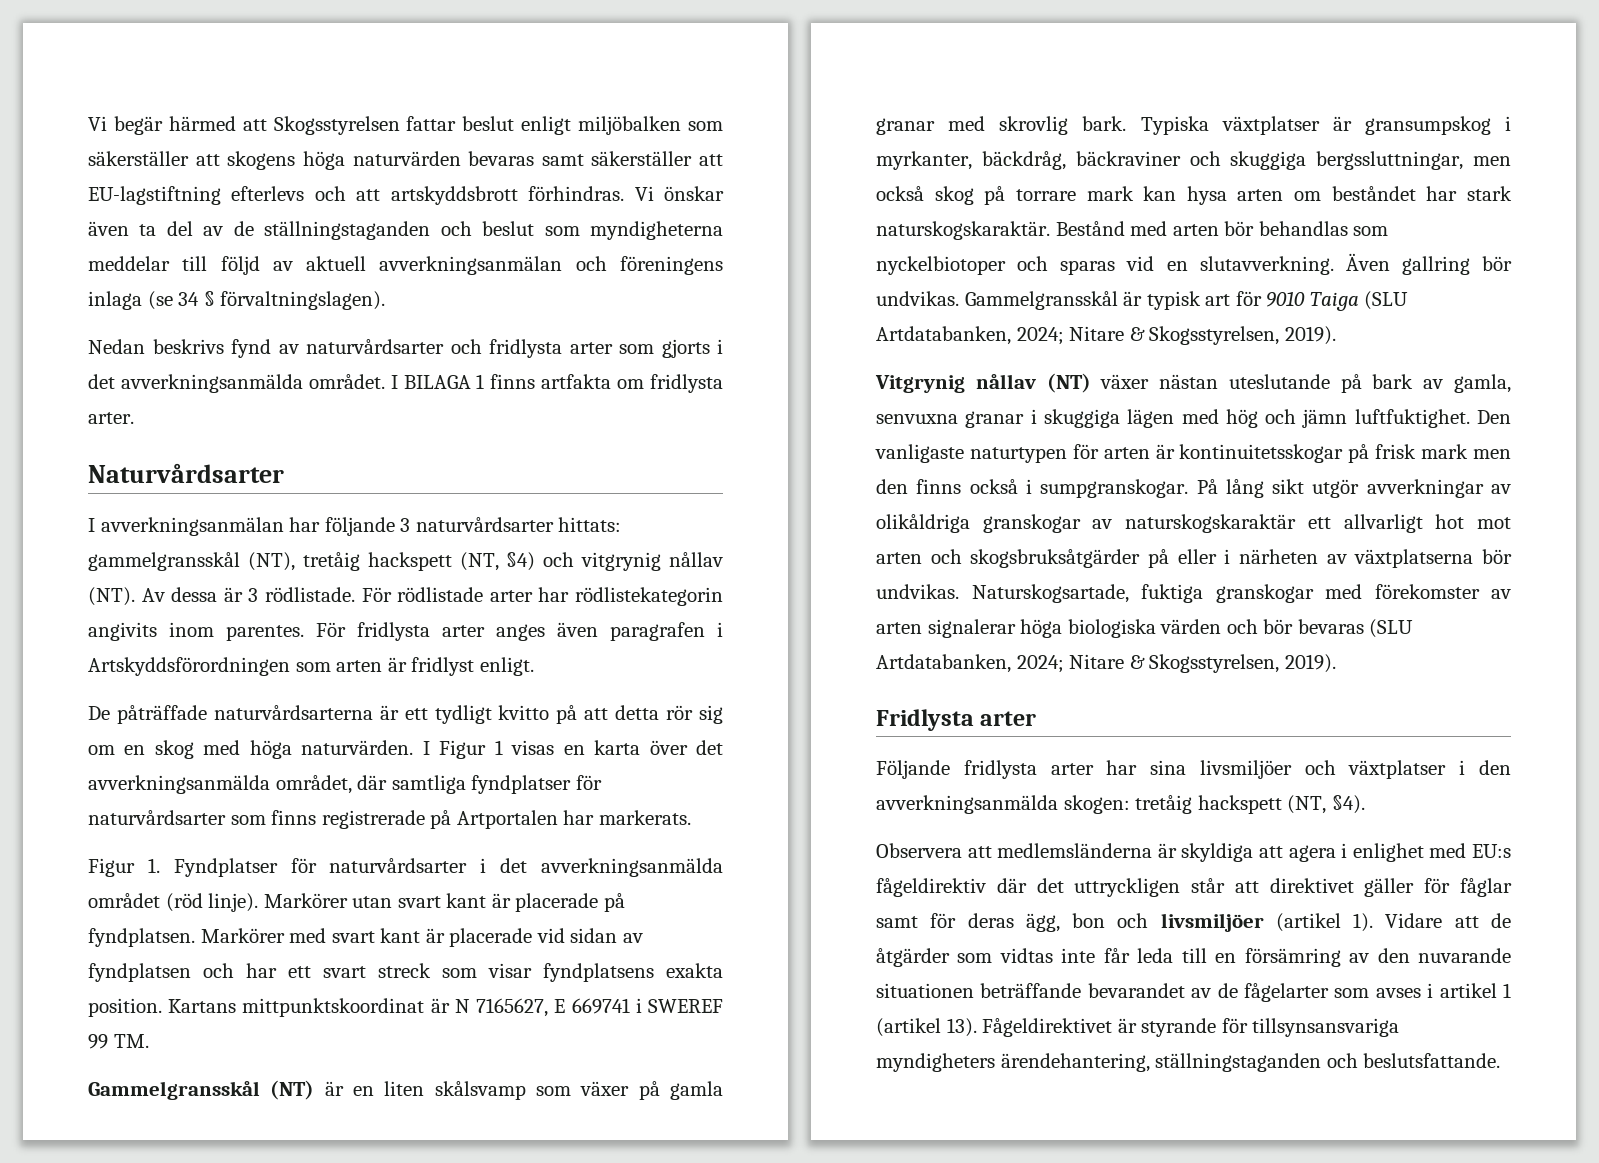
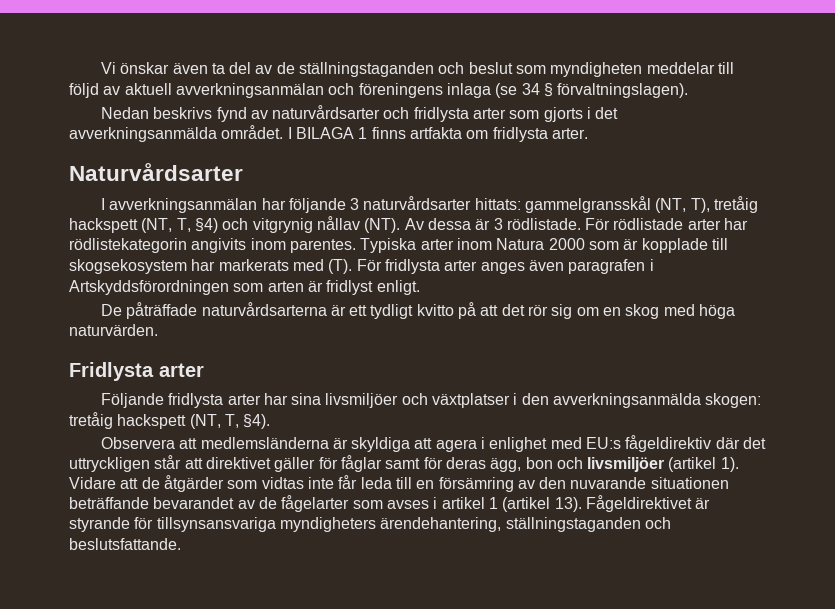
[88,116,724,135] [88,151,723,170] [88,186,654,205] Vi begär härmed att Skogsstyrelsen fattar beslut enligt miljöbalken som säkerställer att skogens höga naturvärden bevaras samt säkerställer att EU-lagstiftning efterlevs och att artskyddsbrott förhindras. Vi -> [100,62,116,74] Vi
[590,221,724,240] myndigheterna -> [550,62,643,77] myndigheten
[247,552,499,571] (NT), tretåig hackspett (NT, -> [655,196,759,213] [69,218,191,233] (NT, T), tretåig hackspett (NT, T,
(304, 633) none -> [360,238,728,253] [69,259,353,274] Typiska arter inom Natura 2000 som är kopplade till skogsekosystem har markerats med (T).
[615,705,660,720] detta -> [501,304,525,316] det
[422,740,723,759] [88,775,602,794] [88,810,691,829] [88,858,723,877] [88,893,625,912] [88,928,643,947] [88,963,723,982] [88,998,723,1017] [88,1034,149,1049] [88,1080,723,1100] [876,116,1511,135] [876,151,1511,170] [876,186,1512,205] [876,221,1389,240] [876,253,1512,275] [876,291,1409,311] [876,326,1336,345] [875,373,1511,393] [876,409,1511,428] [875,444,1512,463] [876,479,1511,498] [876,514,1511,533] [876,549,1512,568] [876,584,1511,603] [876,619,1414,638] [876,654,1336,673] I Figur 1 visas en karta över det avverkningsanmälda området, där samtliga fyndplatser för naturvårdsarter som finns registrerade på Artportalen har markerats. // Figur 1. Fyndplatser för naturvårdsarter i det avverkningsanmälda området (röd linje). Markörer utan svart kant är placerade på fyndplatsen. Markörer med svart kant är placerade vid sidan av fyndplatsen och har ett svart streck som visar fyndplatsens exakta position. Kartans mittpunktskoordinat är N 7165627, E 669741 i SWEREF 99 TM. // Gammelgransskål (NT) är en liten skålsvamp som växer på gamla granar med skrovlig bark. Typiska växtplatser är gransumpskog i myrkanter, bäckdråg, bäckraviner och skuggiga bergssluttningar, men också skog på torrare mark kan hysa arten om beståndet har stark naturskogskaraktär. Bestånd med arten bör behandlas som nyckelbiotoper och sparas vid en slutavverkning. Även gallring bör undvikas. Gammelgransskål är typisk art för 9010 Taiga (SLU Artdatabanken, 2024; Nitare & Skogsstyrelsen, 2019). // Vitgrynig nållav (NT) växer nästan uteslutande på bark av gamla, senvuxna granar i skuggiga lägen med hög och jämn luftfuktighet. Den vanligaste naturtypen för arten är kontinuitetsskogar på frisk mark men den finns också i sumpgranskogar. På lång sikt utgör avverkningar av olikåldriga granskogar av naturskogskaraktär ett allvarligt hot mot arten och skogsbruksåtgärder på eller i närheten av växtplatserna bör undvikas. Naturskogsartade, fuktiga granskogar med förekomster av arten signalerar höga biologiska värden och bör bevaras (SLU Artdatabanken, 2024; Nitare & Skogsstyrelsen, 2019). -> (158, 330) none
(1327, 804) none -> [224,414,239,428] T,

